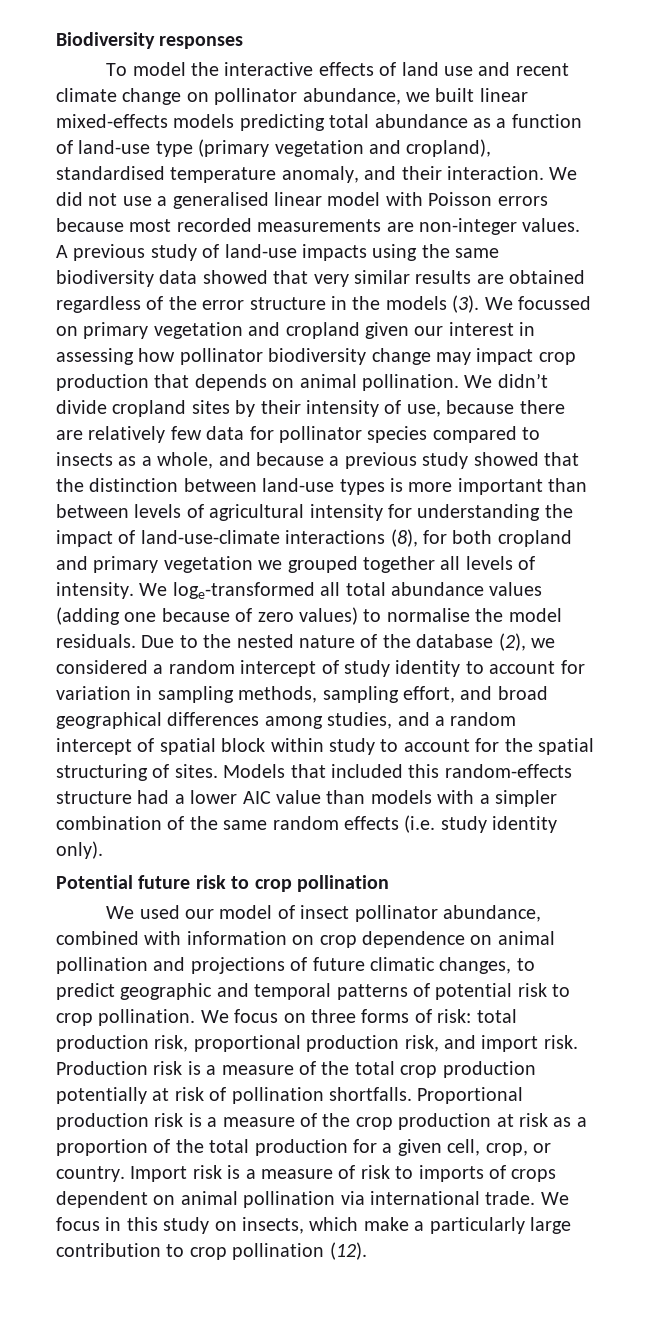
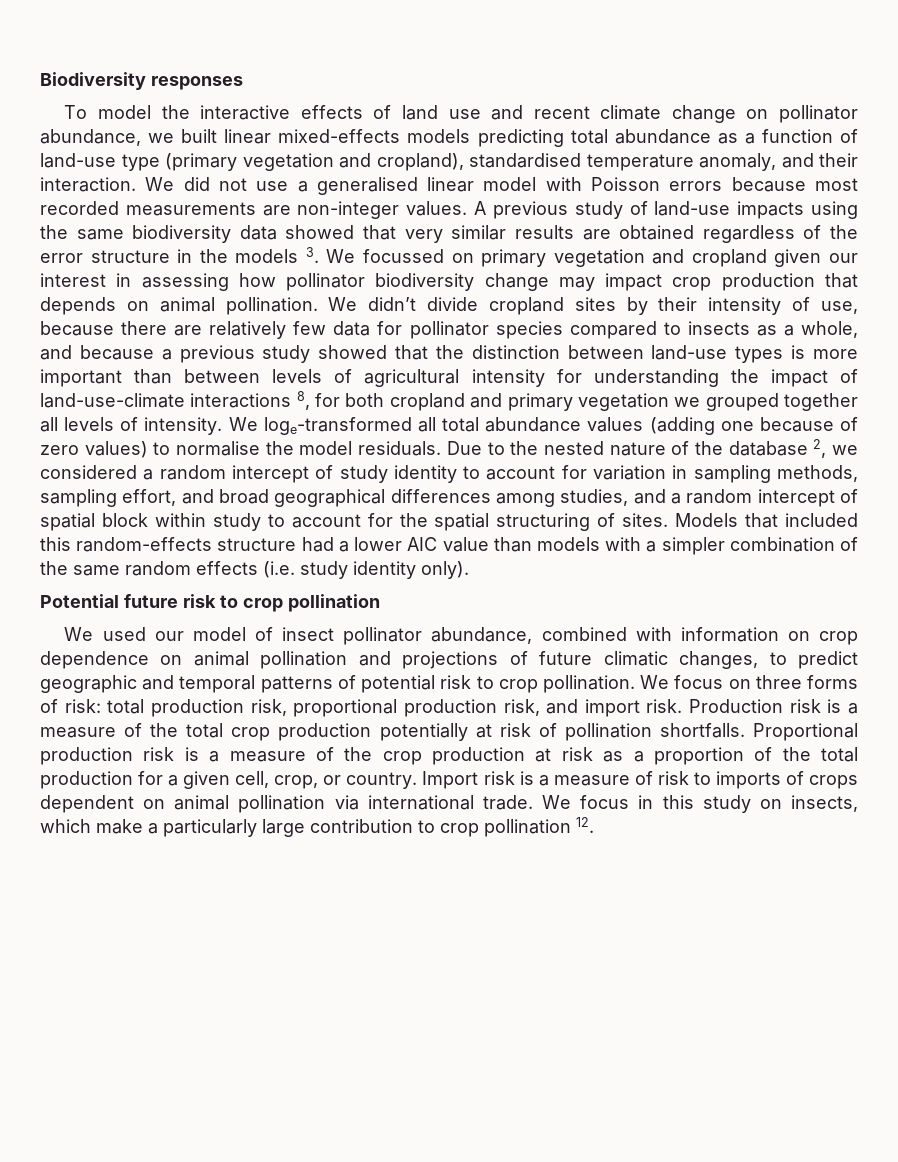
[452,295,480,313] (3). -> [305,247,319,263] 3.
[390,529,418,547] (8), -> [296,391,310,410] 8,
[498,633,526,651] (2), -> [813,439,827,458] 2,
[329,1242,367,1260] (12). -> [576,817,594,833] 12.

